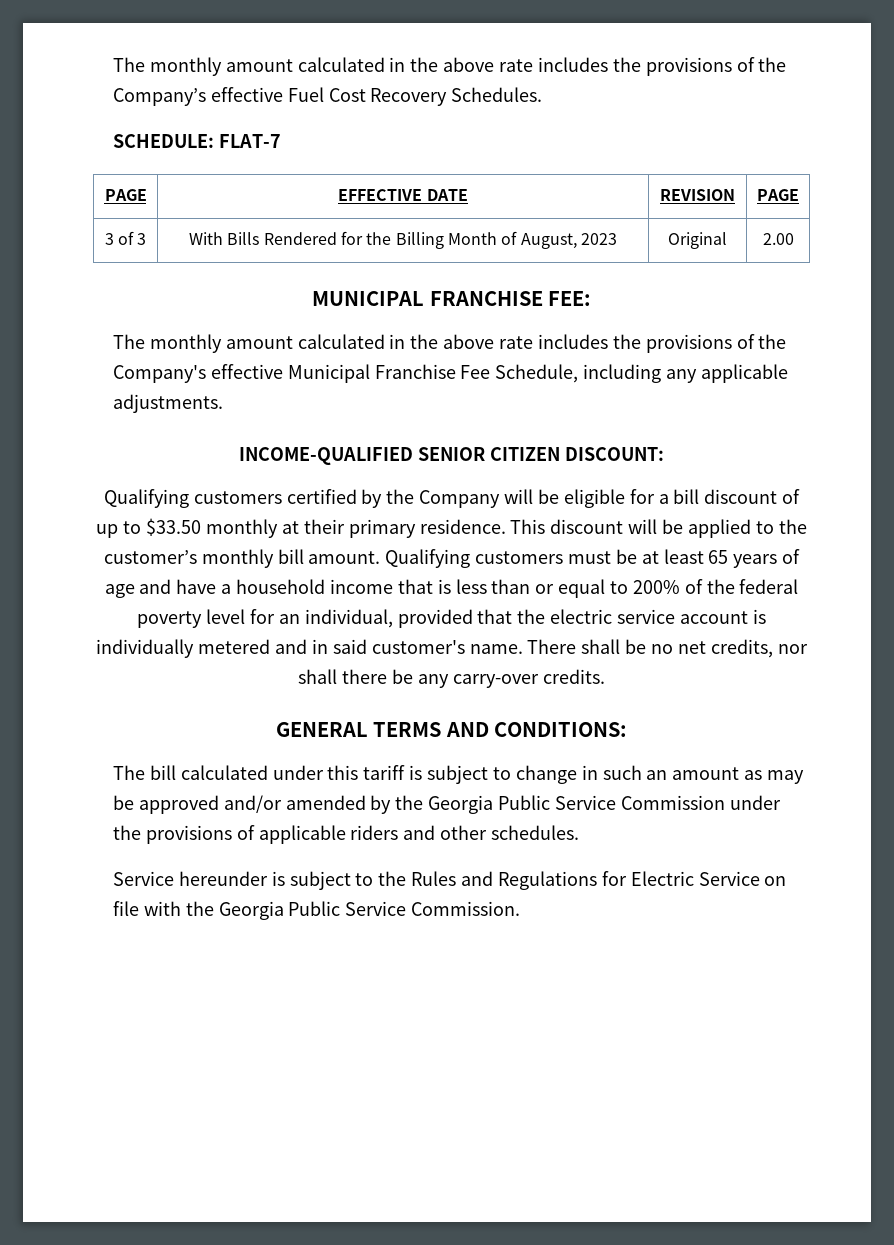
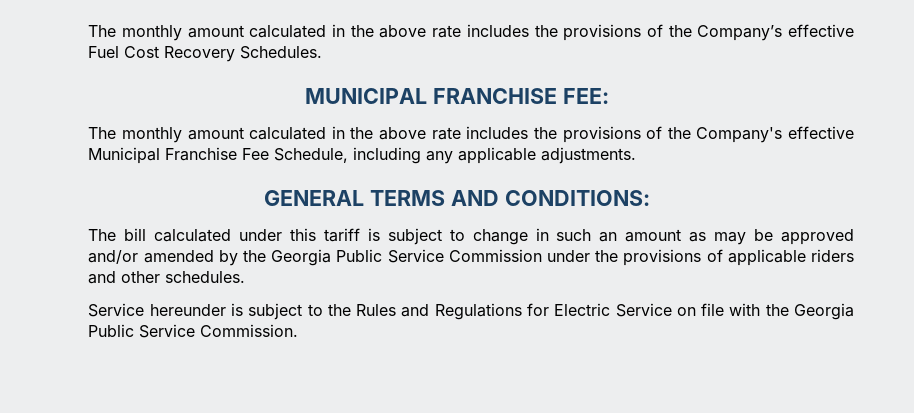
[113,134,281,148] [104,189,147,201] [338,189,468,201] [660,189,735,201] [757,189,799,201] [104,231,147,245] [189,231,617,249] [668,232,727,249] [762,233,794,245] // SCHEDULE: FLAT-7 // PAGE | EFFECTIVE DATE | REVISION | PAGE // 3 of 3 | With Bills Rendered for the Billing Month of August, 2023 | Original | 2.00 -> (323, 52) none
[239,447,664,465] [103,489,801,508] [96,518,807,538] [103,549,801,568] [104,579,799,598] [137,609,766,628] [96,639,808,658] [298,669,605,688] // INCOME-QUALIFIED SENIOR CITIZEN DISCOUNT: // Qualifying customers certified by the Company will be eligible for a bill discount of up to $33.50 monthly at their primary residence. This discount will be applied to the customer’s monthly bill amount. Qualifying customers must be at least 65 years of age and have a household income that is less than or equal to 200% of the federal poverty level for an individual, provided that the electric service account is individually metered and in said customer's name. There shall be no net credits, nor shall there be any carry-over credits. -> (637, 155) none

